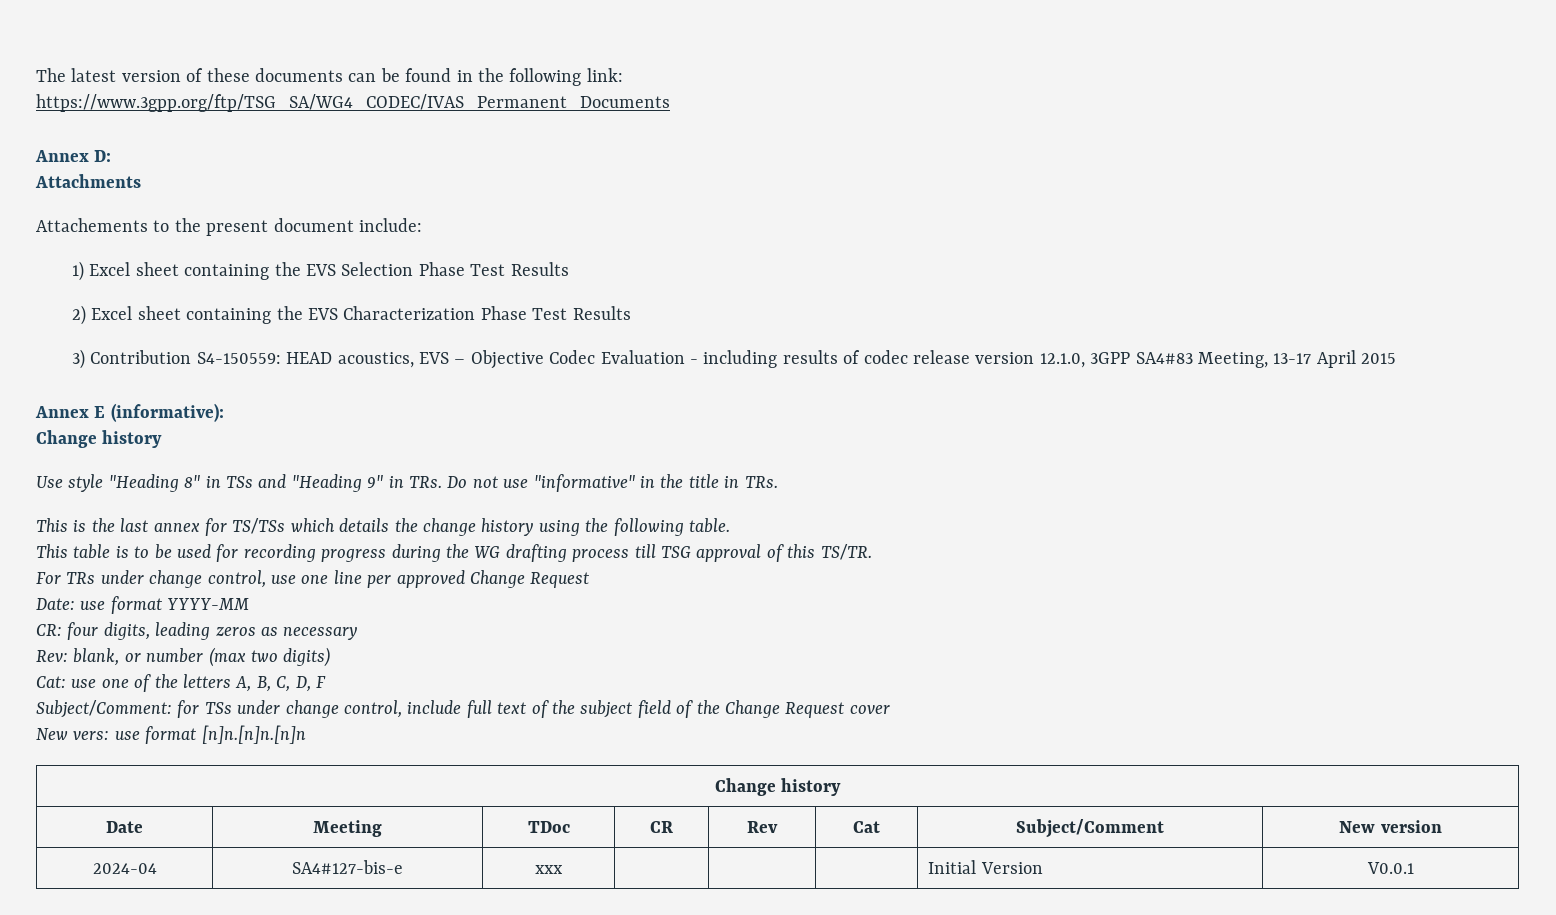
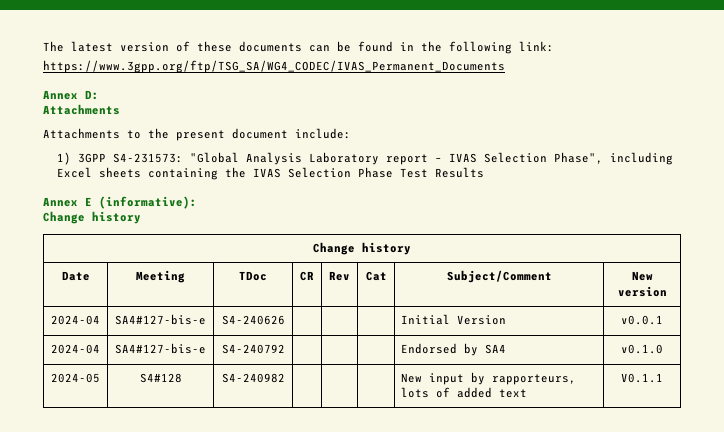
[36,218,148,232] Attachements -> [43,128,120,139] Attachments
[89,262,336,280] Excel sheet containing the EVS -> [77,152,673,165] [56,167,281,180] 3GPP S4-231573: "Global Analysis Laboratory report – IVAS Selection Phase", including Excel sheets containing the IVAS
[71,305,631,325] [71,349,1397,369] // 2) Excel sheet containing the EVS Characterization Phase Test Results // 3) Contribution S4-150559: HEAD acoustics, EVS – Objective Codec Evaluation - including results of codec release version 12.1.0, 3GPP SA4#83 Meeting, 13-17 April 2015 -> (484, 172) none
[36,474,778,492] [36,518,730,536] [36,544,872,562] [36,570,590,588] [36,596,250,614] [36,622,358,640] [36,647,331,667] [36,674,326,692] [36,700,890,718] [36,725,306,744] // Use style "Heading 8" in TSs and "Heading 9" in TRs. Do not use "informative" in the title in TRs. // This is the last annex for TS/TSs which details the change history using the following table. // This table is to be used for recording progress during the WG drafting process till TSG approval of this TS/TR. // For TRs under change control, use one line per approved Change Request // Date: use format YYYY-MM // CR: four digits, leading zeros as necessary // Rev: blank, or number (max two digits) // Cat: use one of the letters A, B, C, D, F // Subject/Comment: for TSs under change control, include full text of the subject field of the Change Request cover // New vers: use format [n]n.[n]n.[n]n -> (141, 217) none
[535,865,563,874] xxx -> [221,315,285,325] S4-240626
[1366,862,1414,874] V0.0.1 -> [621,315,663,325] [51,344,100,354] [115,343,206,354] [221,344,285,354] [401,343,507,356] [621,344,663,354] [51,373,100,383] [139,373,182,383] [221,373,285,383] [401,372,577,385] [401,387,528,398] [621,373,663,383] v0.0.1 // 2024-04 | SA4#127-bis-e | S4-240792 | | | | Endorsed by SA4 | v0.1.0 // 2024-05 | S4#128 | S4-240982 | | | | New input by rapporteurs, lots of added text | V0.1.1

